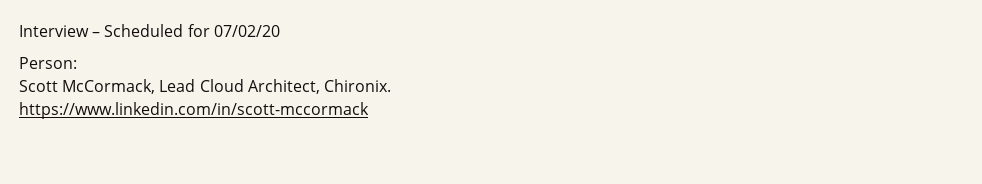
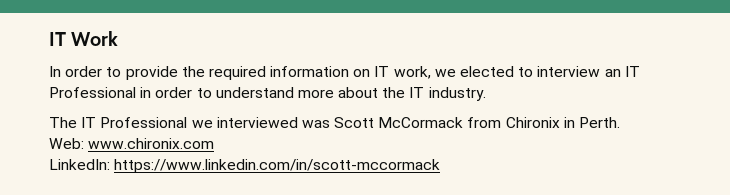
[19,24,280,37] [19,57,77,69] [19,79,391,94] Interview – Scheduled for 07/02/20 // Person: // Scott McCormack, Lead Cloud Architect, Chironix. // -> [49,31,119,46] [49,66,640,80] [49,87,486,101] [49,117,621,128] [49,138,215,149] [49,159,110,170] IT Work // In order to provide the required information on IT work, we elected to interview an IT Professional in order to understand more about the IT industry. // The IT Professional we interviewed was Scott McCormack from Chironix in Perth. // Web: www.chironix.com // LinkedIn:

